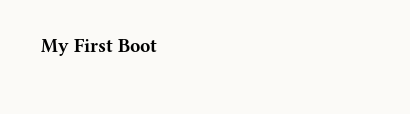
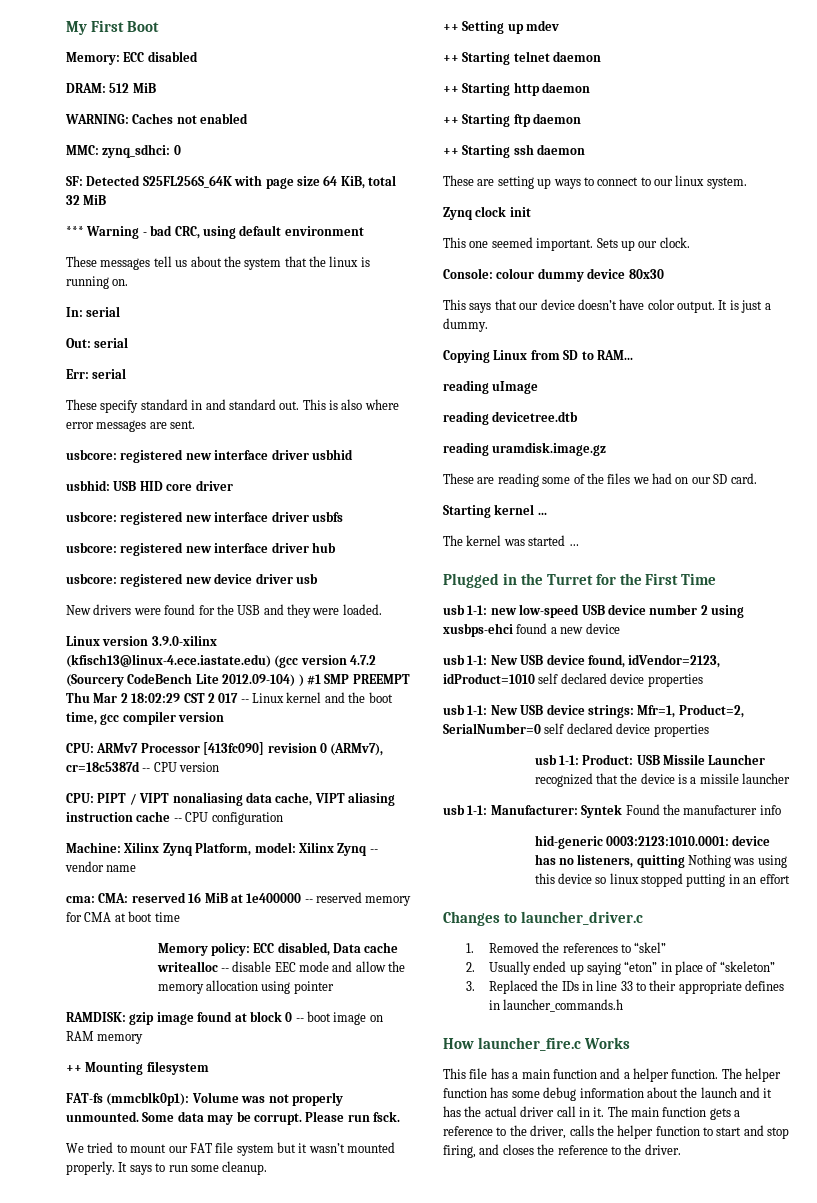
(158, 45) none -> [66,51,198,65] [66,83,156,93] [65,113,249,124] [66,144,181,158] [66,175,396,189] [66,195,107,205] [66,225,364,239] [66,256,370,270] [66,276,129,289] [66,306,121,317] [66,337,129,348] [66,368,127,379] [66,399,399,413] [66,420,196,432] [66,449,353,463] [66,480,233,491] [66,511,343,525] [66,542,336,556] [66,573,318,587] [66,604,382,618] [66,635,217,646] [66,654,377,668] [66,673,410,687] [66,692,393,703] [66,711,225,725] [66,742,384,756] [66,761,220,772] [66,792,395,806] [66,811,283,825] [66,842,378,856] [65,861,137,872] [66,892,412,906] [66,911,180,922] [157,942,399,956] [156,961,406,972] [157,980,334,994] [66,1011,383,1025] [66,1031,144,1044] [66,1061,209,1075] [66,1092,343,1106] [66,1111,400,1125] [66,1142,396,1156] [66,1161,268,1175] [443,20,560,34] [443,51,602,65] [443,82,591,96] [443,113,582,127] [443,144,586,158] [443,175,747,189] [443,206,531,220] [443,237,690,251] [443,268,664,282] [443,299,771,313] [443,318,488,332] [443,350,633,363] [443,380,539,394] [443,411,579,425] [443,442,607,456] [443,473,757,487] [443,504,547,518] [443,535,579,546] [443,573,717,588] [443,604,744,618] [443,623,620,637] [443,654,721,668] [443,673,703,687] [443,704,744,718] [443,723,709,737] [534,754,766,765] [534,773,791,787] [443,804,781,818] [534,835,771,849] [534,854,787,868] [534,873,790,887] [443,911,643,926] [465,942,667,953] [465,961,775,975] [465,980,785,994] [488,999,624,1012] [443,1037,630,1051] [443,1068,782,1082] [443,1087,773,1101] [443,1106,741,1120] [443,1125,790,1139] [443,1144,681,1158] // Memory: ECC disabled // DRAM: 512 MiB // WARNING: Caches not enabled // MMC: zynq_sdhci: 0 // SF: Detected S25FL256S_64K with page size 64 KiB, total 32 MiB // *** Warning - bad CRC, using default environment // These messages tell us about the system that the linux is running on. // In: serial // Out: serial // Err: serial // These specify standard in and standard out. This is also where error messages are sent. // usbcore: registered new interface driver usbhid // usbhid: USB HID core driver // usbcore: registered new interface driver usbfs // usbcore: registered new interface driver hub // usbcore: registered new device driver usb // New drivers were found for the USB and they were loaded. // Linux version 3.9.0-xilinx (kfisch13@linux-4.ece.iastate.edu) (gcc version 4.7.2 (Sourcery CodeBench Lite 2012.09-104) ) #1 SMP PREEMPT Thu Mar 2 18:02:29 CST 2 017 -- Linux kernel and the boot time, gcc compiler version // CPU: ARMv7 Processor [413fc090] revision 0 (ARMv7), cr=18c5387d -- CPU version // CPU: PIPT / VIPT nonaliasing data cache, VIPT aliasing instruction cache -- CPU configuration // Machine: Xilinx Zynq Platform, model: Xilinx Zynq -- vendor name // cma: CMA: reserved 16 MiB at 1e400000 -- reserved memory for CMA at boot time // Memory policy: ECC disabled, Data cache writealloc -- disable EEC mode and allow the memory allocation using pointer // RAMDISK: gzip image found at block 0 -- boot image on RAM memory // ++ Mounting filesystem // FAT-fs (mmcblk0p1): Volume was not properly unmounted. Some data may be corrupt. Please run fsck. // We tried to mount our FAT file system but it wasn’t mounted properly. It says to run some cleanup. // ++ Setting up mdev // ++ Starting telnet daemon // ++ Starting http daemon // ++ Starting ftp daemon // ++ Starting ssh daemon // These are setting up ways to connect to our linux system. // Zynq clock init // This one seemed important. Sets up our clock. // Console: colour dummy device 80x30 // This says that our device doesn’t have color output. It is just a dummy. // Copying Linux from SD to RAM... // reading uImage // reading devicetree.dtb // reading uramdisk.image.gz // These are reading some of the files we had on our SD card. // Starting kernel ... // The kernel was started … // Plugged in the Turret for the First Time // usb 1-1: new low-speed USB device number 2 using xusbps-ehci found a new device // usb 1-1: New USB device found, idVendor=2123, idProduct=1010 self declared device properties // usb 1-1: New USB device strings: Mfr=1, Product=2, SerialNumber=0 self declared device properties // usb 1-1: Product: USB Missile Launcher recognized that the device is a missile launcher // usb 1-1: Manufacturer: Syntek Found the manufacturer info // hid-generic 0003:2123:1010.0001: device has no listeners, quitting Nothing was using this device so linux stopped putting in an effort // Changes to launcher_driver.c // 1. Removed the references to “skel” // 2. Usually ended up saying “eton” in place of “skeleton” // 3. Replaced the IDs in line 33 to their appropriate defines in launcher_commands.h // How launcher_fire.c Works // This file has a main function and a helper function. The helper function has some debug information about the launch and it has the actual driver call in it. The main function gets a reference to the driver, calls the helper function to start and stop firing, and closes the reference to the driver.

